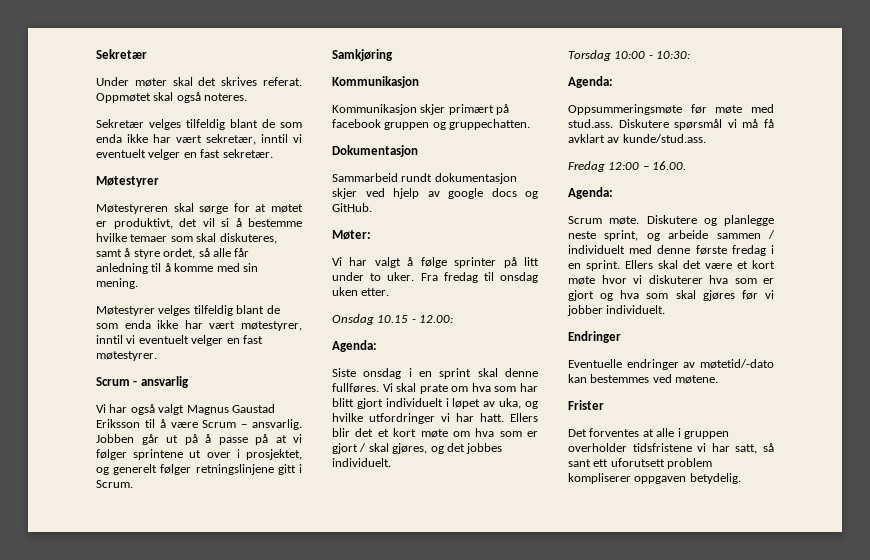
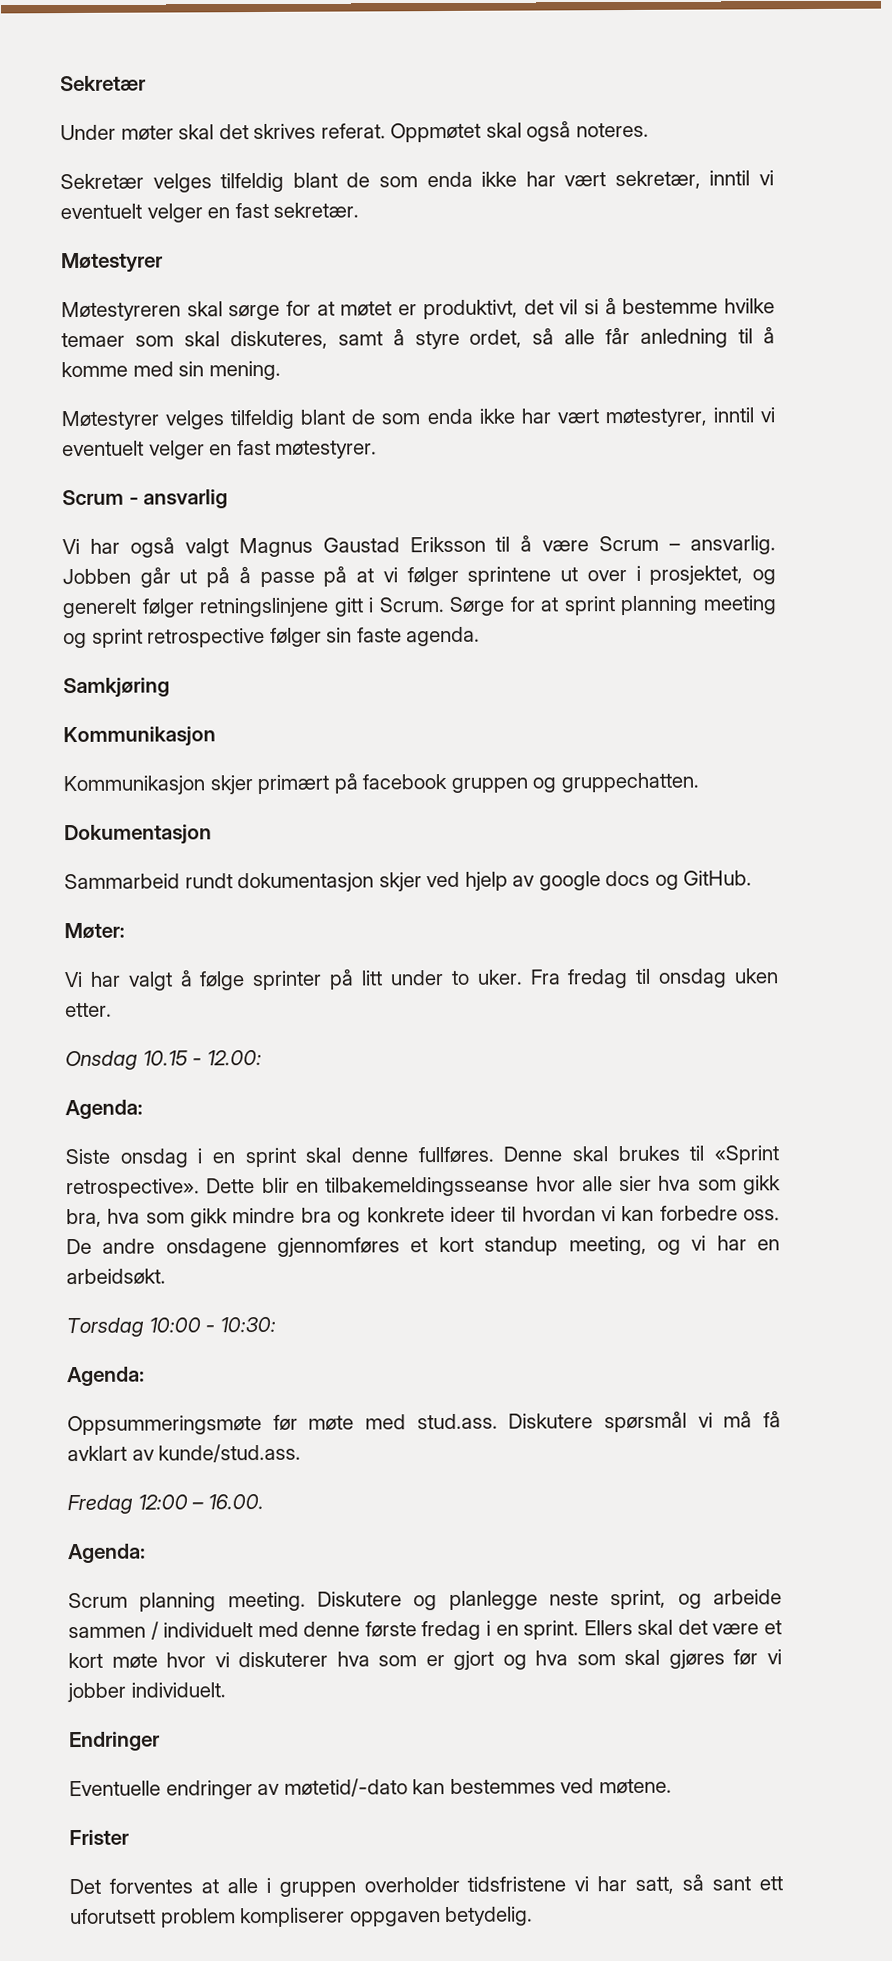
(133, 484) none -> [449,595,777,616] [63,626,481,649] Sørge for at sprint planning meeting og sprint retrospective følger sin faste agenda.
[382,383,538,394] [332,398,538,409] [332,413,538,424] [332,428,538,438] [332,443,503,454] [332,458,391,467] Vi skal prate om hva som har blitt gjort individuelt i løpet av uka, og hvilke utfordringer vi har hatt. Ellers blir det et kort møte om hva som er gjort / skal gjøres, og det jobbes individuelt. -> [503,1145,779,1165] [66,1175,781,1199] [66,1205,780,1228] [66,1235,781,1258] [66,1268,166,1286] Denne skal brukes til «Sprint retrospective». Dette blir en tilbakemeldingsseanse hvor alle sier hva som gikk bra, hva som gikk mindre bra og konkrete ideer til hvordan vi kan forbedre oss. De andre onsdagene gjennomføres et kort standup meeting, og vi har en arbeidsøkt.
[609,216,640,225] møte. -> [139,1591,306,1612] planning meeting.

